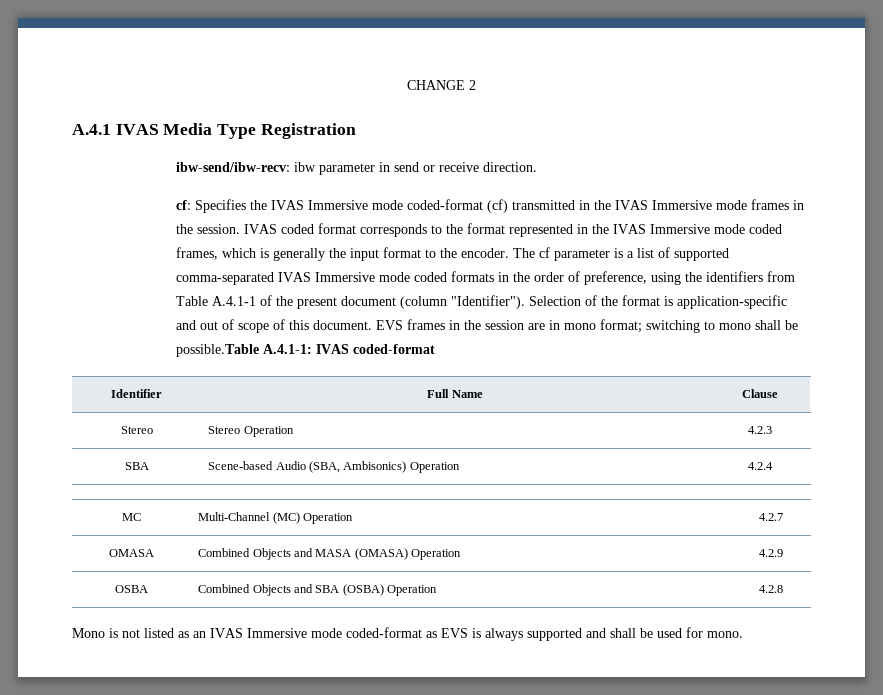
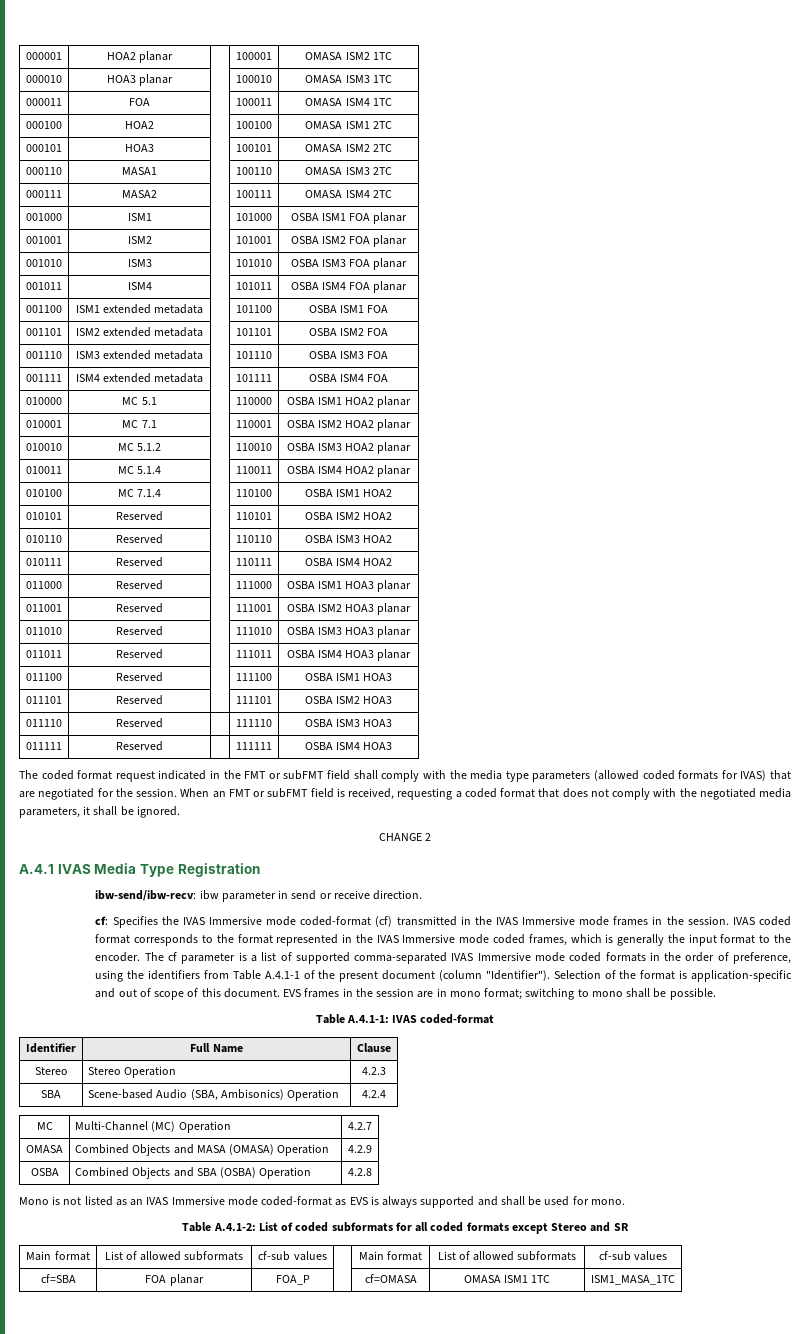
(407, 85) none -> [26,52,62,60] [106,51,174,63] [236,52,272,60] [305,52,392,60] [26,75,62,83] [106,74,174,86] [236,75,272,83] [305,75,392,83] [26,98,62,106] [129,98,150,106] [236,98,272,106] [305,98,392,106] [26,121,62,129] [125,121,154,129] [236,121,272,129] [305,121,392,129] [26,144,62,152] [125,144,154,152] [236,144,272,152] [305,144,392,152] [26,167,62,175] [122,167,157,175] [236,167,272,175] [305,167,392,175] [26,190,62,198] [122,190,157,198] [236,190,272,198] [305,190,392,198] [26,213,62,221] [127,213,152,221] [236,213,272,221] [290,212,408,224] [26,236,62,244] [127,236,152,244] [236,236,272,244] [290,235,408,247] [26,259,62,267] [127,259,152,267] [236,259,272,267] [290,258,408,270] [26,282,62,290] [127,282,152,290] [236,282,272,290] [290,281,408,293] [26,305,62,313] [75,304,204,314] [236,305,272,313] [308,305,389,313] [26,328,62,336] [75,327,204,337] [236,328,272,336] [308,328,389,336] [26,351,62,359] [75,350,204,360] [236,351,272,359] [308,351,389,359] [26,374,62,382] [75,373,204,383] [236,374,272,382] [308,374,389,382] [26,397,62,405] [122,397,157,405] [236,397,272,405] [286,396,412,408] [26,420,62,428] [122,420,157,428] [236,420,272,428] [286,419,412,431] [26,443,62,451] [117,443,162,451] [236,443,272,451] [286,442,412,454] [26,466,62,474] [117,466,162,474] [236,466,272,474] [286,465,412,477] [26,489,62,497] [117,489,162,497] [236,489,272,497] [304,489,393,497] [26,512,62,520] [116,511,163,521] [236,512,272,520] [304,512,393,520] [26,535,62,543] [116,534,163,544] [236,535,272,543] [304,535,393,543] [26,558,62,566] [116,557,163,567] [236,558,272,566] [304,558,393,566] [26,581,62,589] [116,580,163,590] [236,581,272,589] [286,580,412,592] [26,604,62,612] [116,603,163,613] [236,604,272,612] [286,603,412,615] [26,627,62,635] [116,626,163,636] [236,627,272,635] [286,626,412,638] [26,650,62,658] [116,649,163,659] [236,650,272,658] [286,649,412,661] [26,673,62,681] [116,672,163,682] [236,673,272,681] [304,673,393,681] [26,696,62,704] [116,695,163,705] [236,696,272,704] [304,696,393,704] [26,719,62,727] [116,718,163,728] [236,719,272,727] [304,719,393,727] [26,742,62,750] [116,741,163,751] [236,742,272,750] [304,742,393,750] [19,770,791,782] [19,788,791,800] [19,806,180,818] 000001 | HOA2 planar | | 100001 | OMASA ISM2 1TC // 000010 | HOA3 planar | | 100010 | OMASA ISM3 1TC // 000011 | FOA | | 100011 | OMASA ISM4 1TC // 000100 | HOA2 | | 100100 | OMASA ISM1 2TC // 000101 | HOA3 | | 100101 | OMASA ISM2 2TC // 000110 | MASA1 | | 100110 | OMASA ISM3 2TC // 000111 | MASA2 | | 100111 | OMASA ISM4 2TC // 001000 | ISM1 | | 101000 | OSBA ISM1 FOA planar // 001001 | ISM2 | | 101001 | OSBA ISM2 FOA planar // 001010 | ISM3 | | 101010 | OSBA ISM3 FOA planar // 001011 | ISM4 | | 101011 | OSBA ISM4 FOA planar // 001100 | ISM1 extended metadata | | 101100 | OSBA ISM1 FOA // 001101 | ISM2 extended metadata | | 101101 | OSBA ISM2 FOA // 001110 | ISM3 extended metadata | | 101110 | OSBA ISM3 FOA // 001111 | ISM4 extended metadata | | 101111 | OSBA ISM4 FOA // 010000 | MC 5.1 | | 110000 | OSBA ISM1 HOA2 planar // 010001 | MC 7.1 | | 110001 | OSBA ISM2 HOA2 planar // 010010 | MC 5.1.2 | | 110010 | OSBA ISM3 HOA2 planar // 010011 | MC 5.1.4 | | 110011 | OSBA ISM4 HOA2 planar // 010100 | MC 7.1.4 | | 110100 | OSBA ISM1 HOA2 // 010101 | Reserved | | 110101 | OSBA ISM2 HOA2 // 010110 | Reserved | | 110110 | OSBA ISM3 HOA2 // 010111 | Reserved | | 110111 | OSBA ISM4 HOA2 // 011000 | Reserved | | 111000 | OSBA ISM1 HOA3 planar // 011001 | Reserved | | 111001 | OSBA ISM2 HOA3 planar // 011010 | Reserved | | 111010 | OSBA ISM3 HOA3 planar // 011011 | Reserved | | 111011 | OSBA ISM4 HOA3 planar // 011100 | Reserved | | 111100 | OSBA ISM1 HOA3 // 011101 | Reserved | | 111101 | OSBA ISM2 HOA3 // 011110 | Reserved | | 111110 | OSBA ISM3 HOA3 // 011111 | Reserved | | 111111 | OSBA ISM4 HOA3 // The coded format request indicated in the FMT or subFMT field shall comply with the media type parameters (allowed coded formats for IVAS) that are negotiated for the session. When an FMT or subFMT field is received, requesting a coded format that does not comply with the negotiated media parameters, it shall be ignored. //
[176,344,260,357] possible.Table -> [669,988,716,1000] [315,1014,345,1024] possible. // Table
(743, 634) none -> [182,1222,629,1234] [26,1251,90,1261] [104,1251,244,1261] [258,1251,327,1261] [358,1251,423,1261] [437,1251,577,1261] [598,1251,668,1261] [40,1274,76,1283] [145,1274,204,1286] [275,1275,310,1285] [364,1274,417,1283] [463,1275,551,1283] [591,1275,675,1285] // Table A.4.1-2: List of coded subformats for all coded formats except Stereo and SR // Main format | List of allowed subformats | cf-sub values | | Main format | List of allowed subformats | cf-sub values // cf=SBA | FOA planar | FOA_P | | cf=OMASA | OMASA ISM1 1TC | ISM1_MASA_1TC

